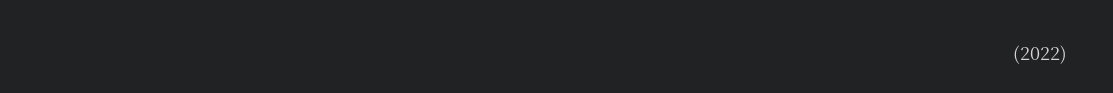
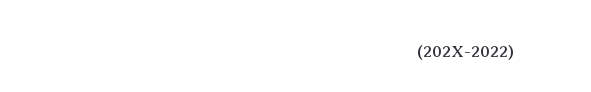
[1013,45,1067,64] (2022) -> [417,45,514,60] (202X-2022)

